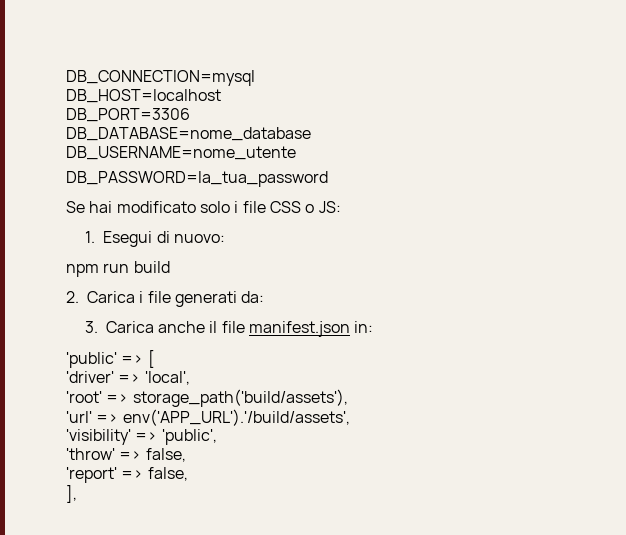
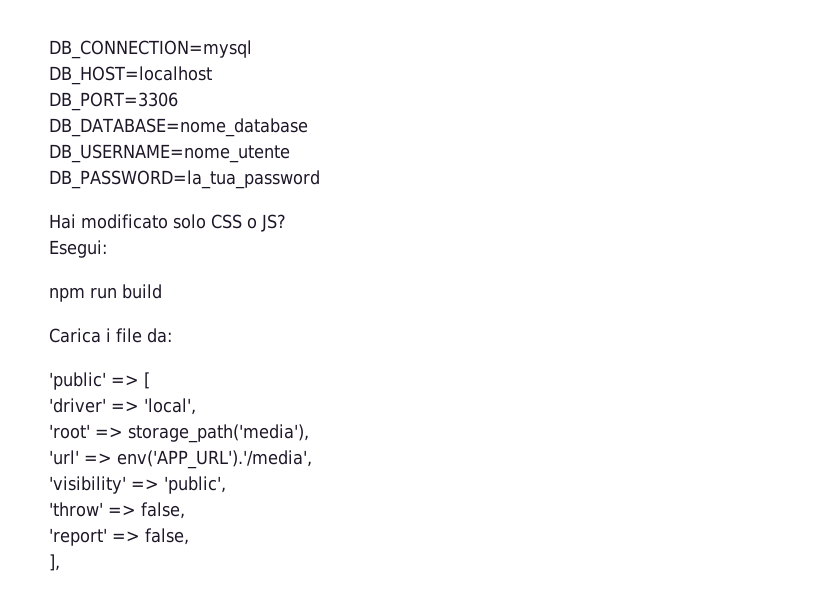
[66,201,341,213] [84,231,226,247] Se hai modificato solo i file CSS o JS: // 1. Esegui di nuovo: -> [49,214,286,232] [49,240,107,258] Hai modificato solo CSS o JS? // Esegui:
[66,291,79,303] 2. -> (162, 291) none
[174,291,237,307] generati -> (142, 335) none
[84,321,374,337] // 3. Carica anche il file manifest.json in: -> (172, 335) none
[132,389,348,407] storage_path('build/assets'), -> [128,424,309,443] storage_path('media'),
[122,409,350,426] env('APP_URL').'/build/assets', -> [117,450,312,469] env('APP_URL').'/media',

